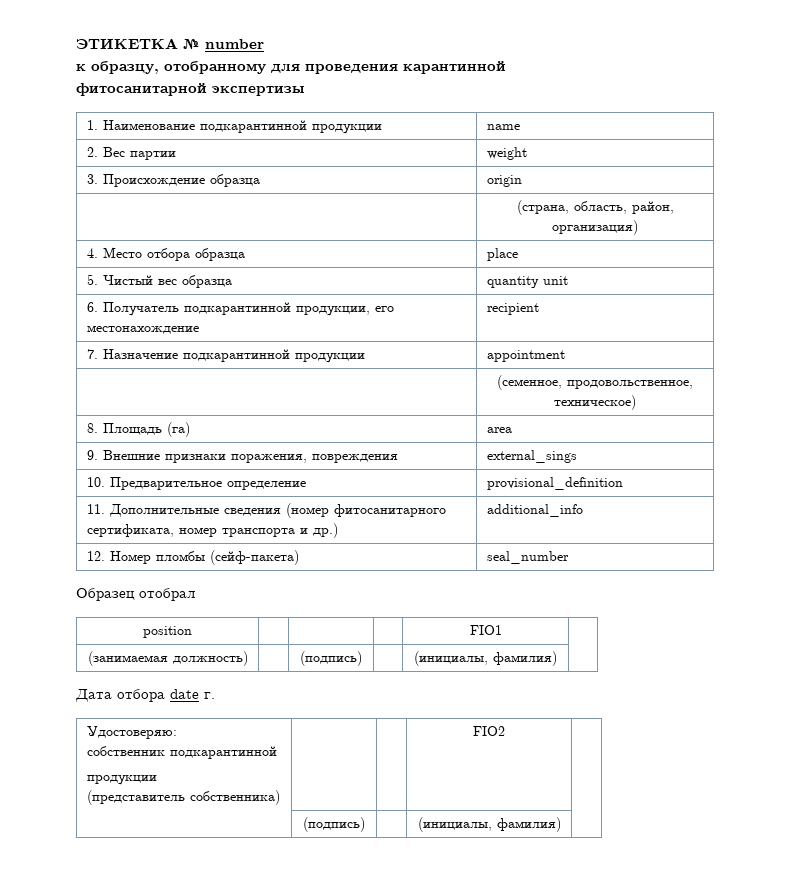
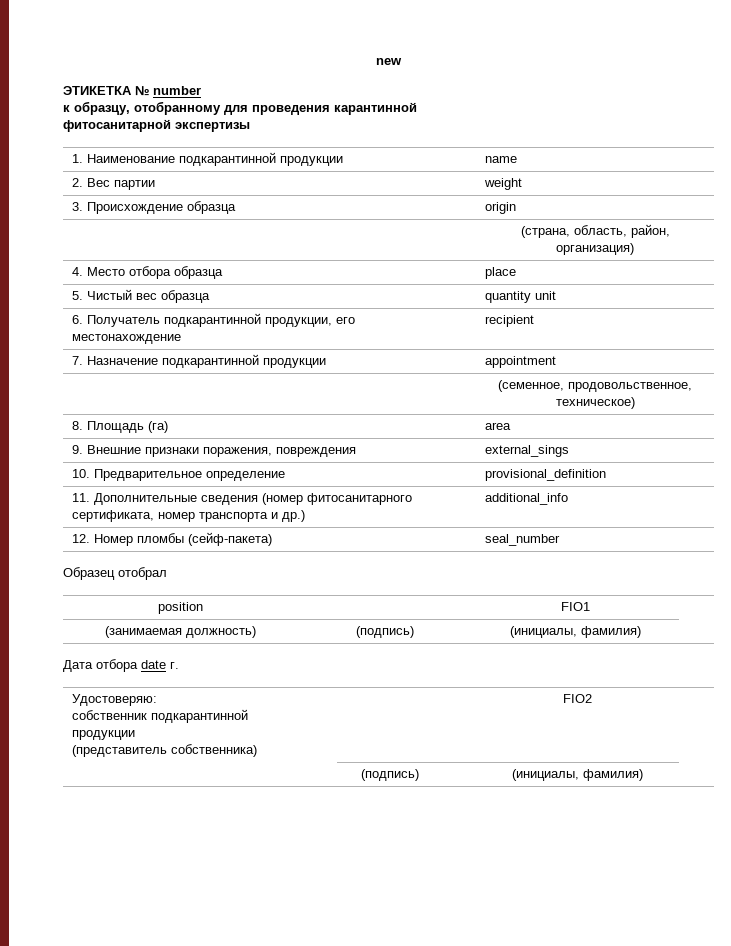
(76, 44) none -> [376,58,402,65] new //

